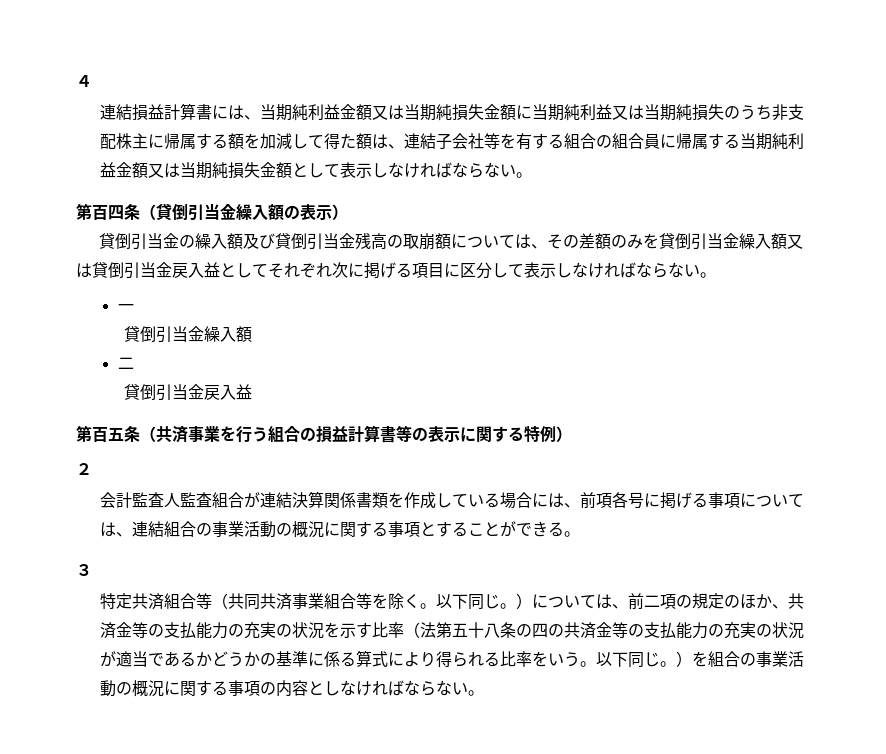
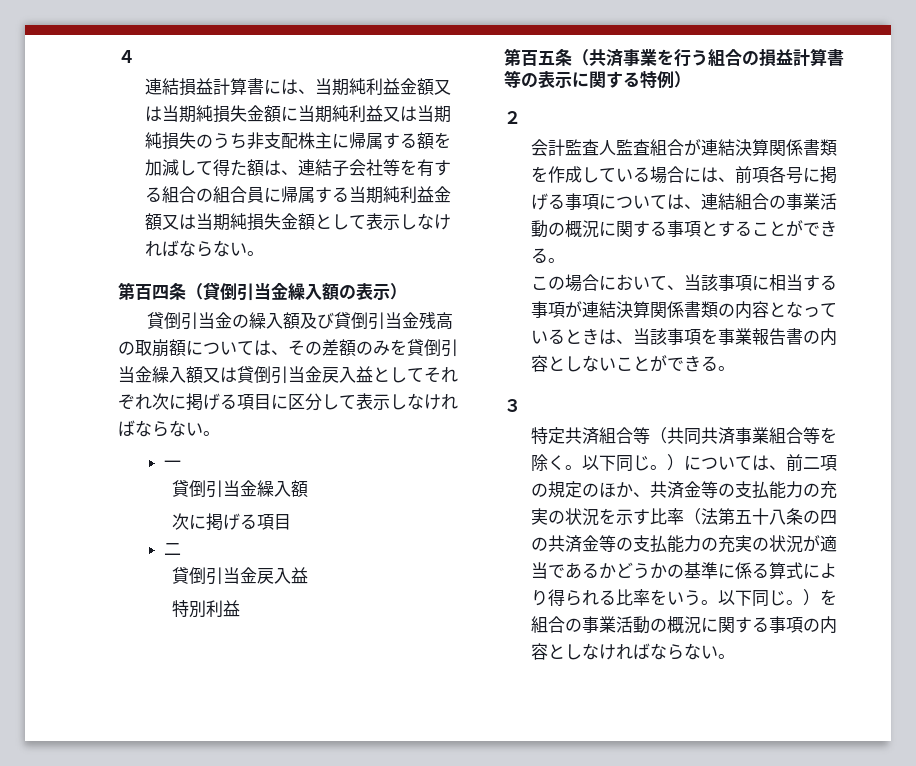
(253, 334) none -> [172,513,292,531] // 次に掲げる項目
(253, 392) none -> [172,600,241,618] // 特別利益
(581, 534) none -> [531,274,838,292] [531,301,838,319] [531,328,838,346] [531,355,736,372] // この場合において、当該事項に相当する事項が連結決算関係書類の内容となっているときは、当該事項を事業報告書の内容としないことができる。

